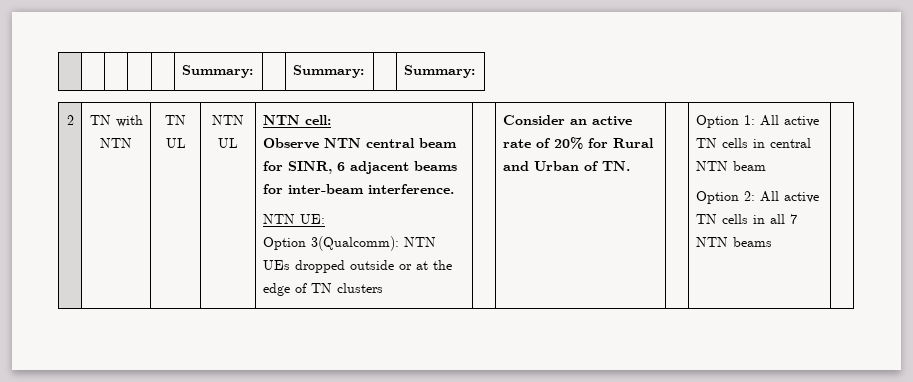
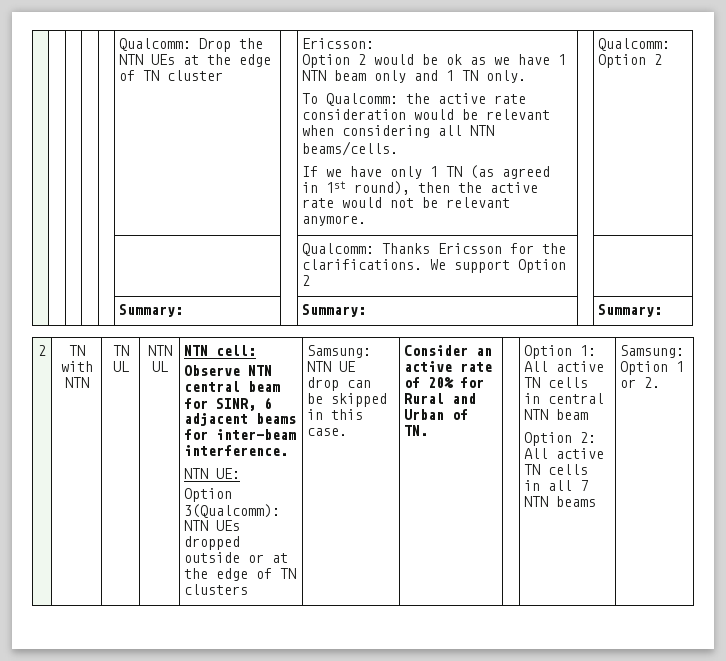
(181, 71) | | | | -> [119,38,264,52] [119,54,272,67] [119,70,224,81] [302,38,375,49] [302,54,567,68] [302,70,527,83] [302,93,527,106] [302,109,551,120] [302,125,495,138] [302,141,399,156] [302,165,551,179] [302,181,539,195] [302,197,511,208] [302,215,367,226] [598,38,671,51] [598,54,663,68] [302,243,567,256] [302,259,567,273] [302,275,311,286] | | | | | Qualcomm: Drop the NTN UEs at the edge of TN cluster | | Ericsson: // Option 2 would be ok as we have 1 NTN beam only and 1 TN only. // To Qualcomm: the active rate consideration would be relevant when considering all NTN beams/cells. // If we have only 1 TN (as agreed in 1st round), then the active rate would not be relevant anymore. | | Qualcomm: Option 2 // | | | | | | | Qualcomm: Thanks Ericsson for the clarifications. We support Option 2 | | // | | | |
(383, 288) none -> [307,345,372,358] [307,361,356,372] [307,377,372,391] [307,393,388,407] [307,409,364,420] [307,428,348,436] Samsung: NTN UE drop can be skipped in this case.
(772, 242) none -> [620,345,685,358] [620,361,685,375] [620,377,661,388] Samsung: Option 1 or 2.

